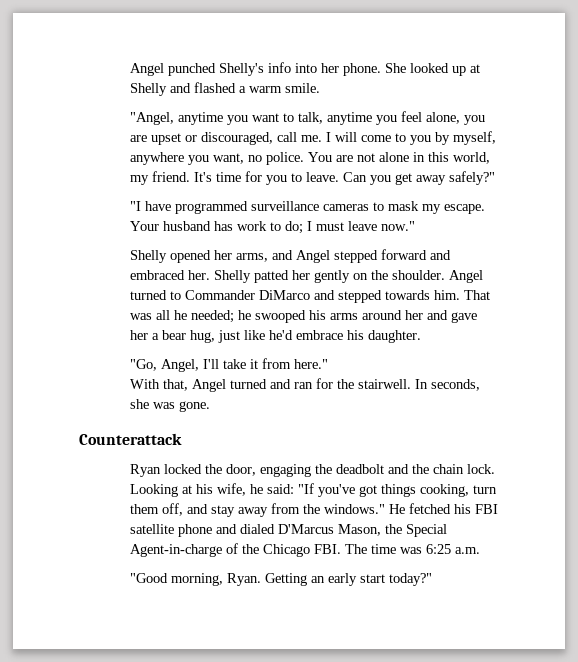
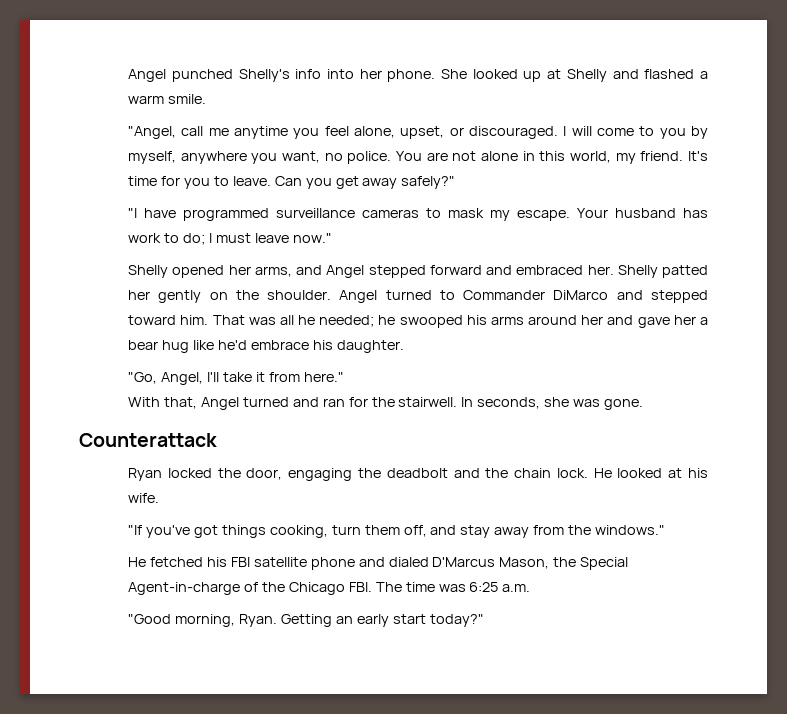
[178,111,486,125] [130,132,323,145] anytime you want to talk, anytime you feel alone, you are upset or discouraged, call me. -> [181,126,559,139] call me anytime you feel alone, upset, or discouraged.
[385,290,431,300] towards -> [128,315,177,325] toward
[190,330,241,343] hug, just -> [162,340,190,353] hug
[130,483,295,497] Looking at his wife, he said: -> [593,468,709,478] [128,493,160,503] He looked at his wife. //
(386, 509) none -> (666, 530) //

